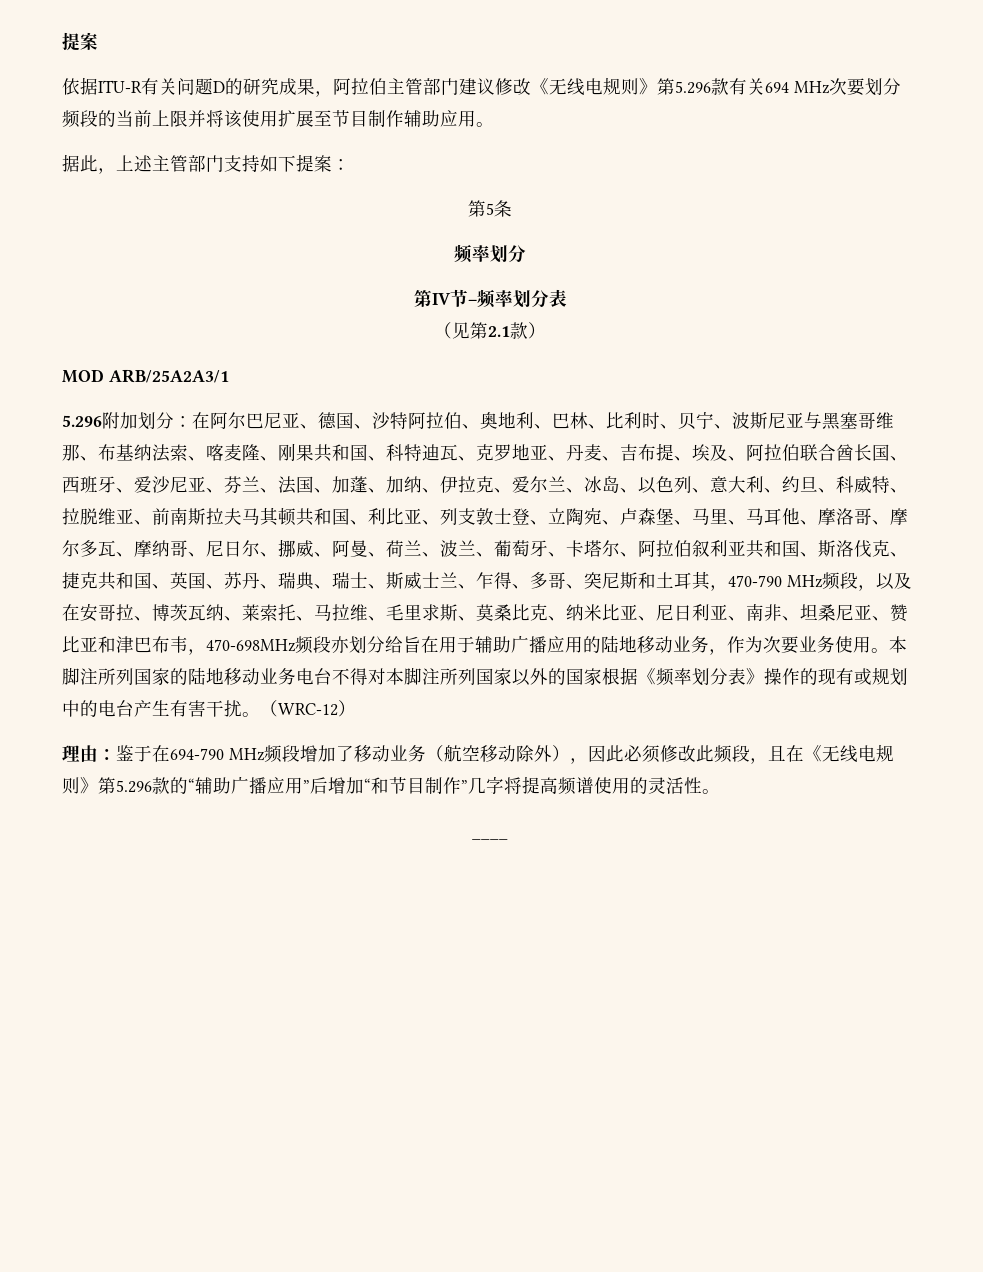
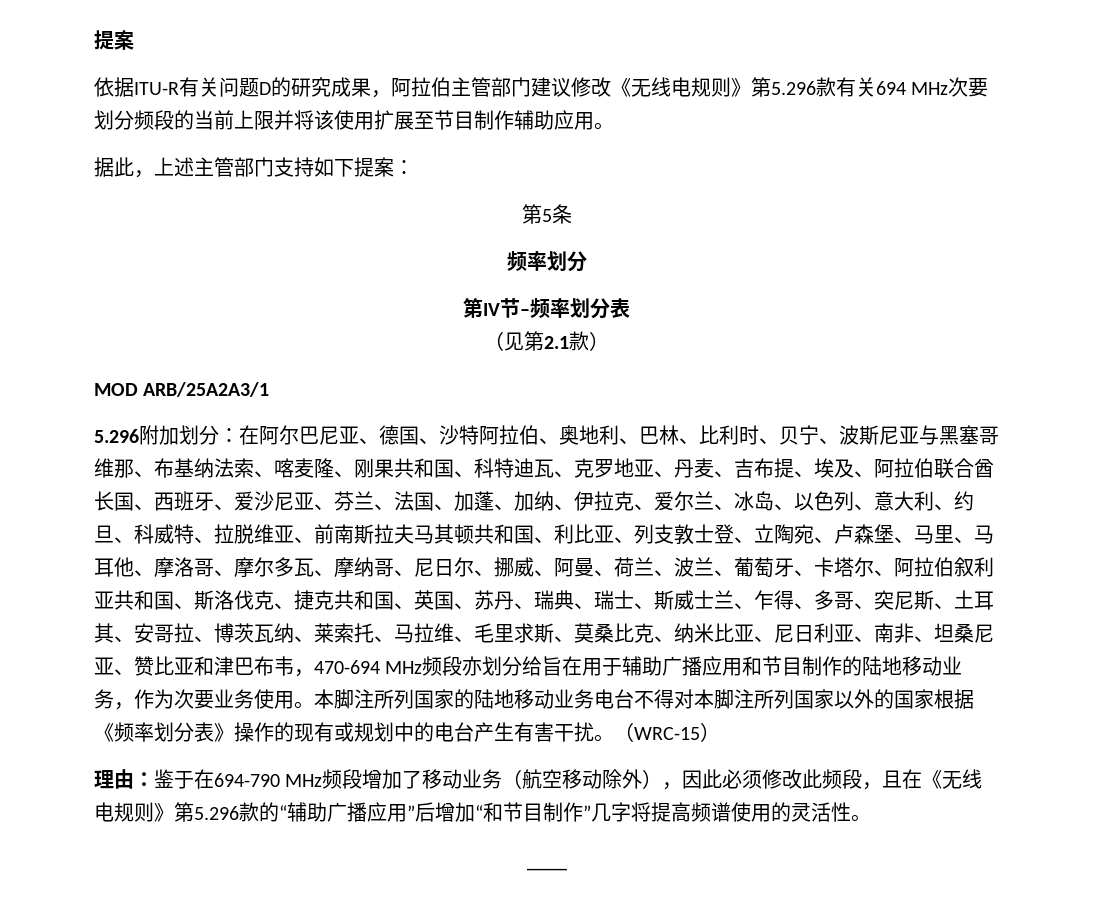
[638,571,912,591] [62,604,80,621] 和土耳其，470-790 MHz频段，以及在 -> [934,590,994,610] [94,623,134,643] 、土耳其、
[206,639,296,652] 470-698MHz -> [314,660,423,674] 470-694 MHz
(583, 644) none -> [742,656,843,676] 和节目制作
[278,703,338,716] WRC-12 -> [634,727,700,740] WRC-15

